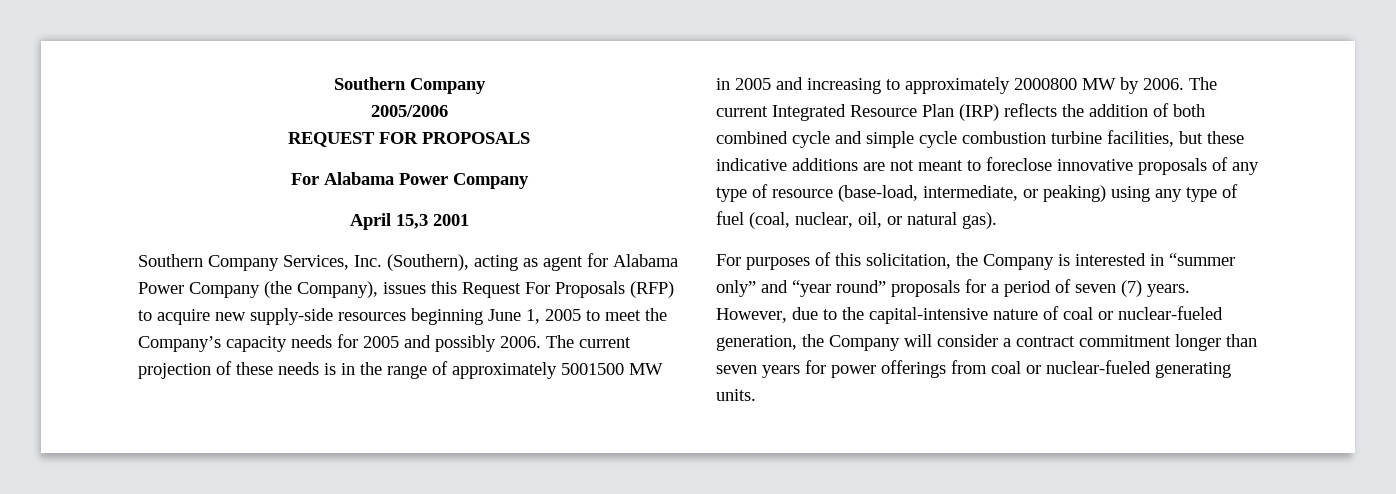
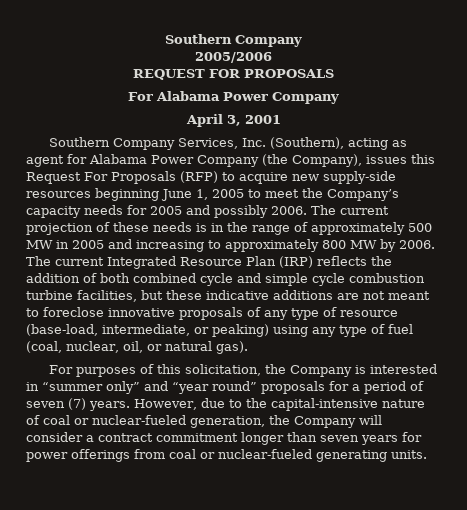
[395,214,428,229] 15,3 -> [226,115,241,126] 3,
[561,363,624,375] 5001500 -> [408,223,432,232] 500
[1014,78,1077,90] 2000800 -> [322,240,346,249] 800

